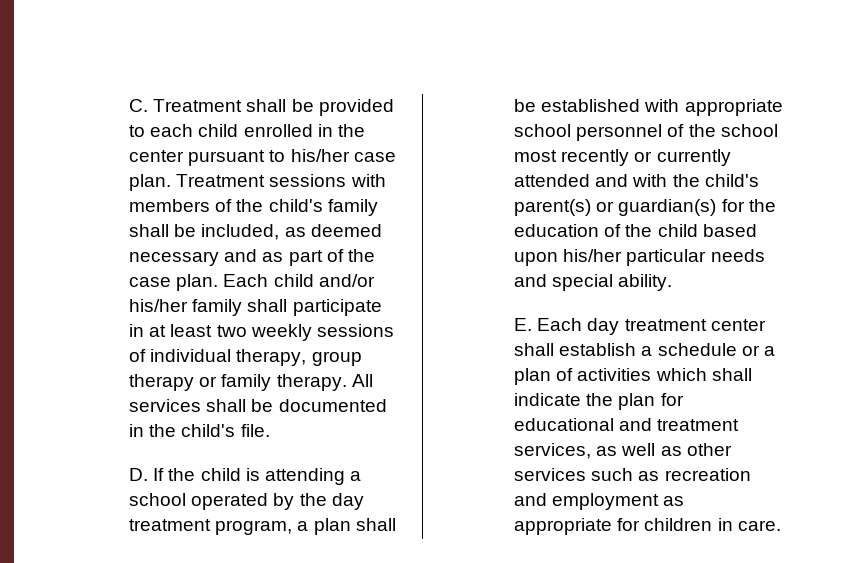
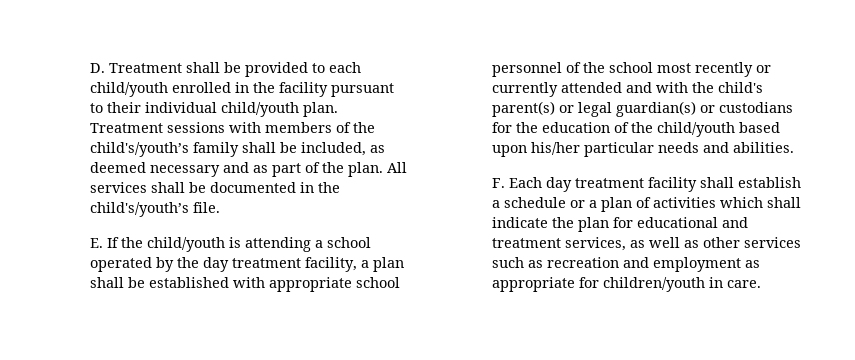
[129,99,149,112] C. -> [90,63,106,73] D.
[198,124,239,137] child -> [90,82,169,97] child/youth
[129,150,185,162] center -> [279,82,329,97] facility
[290,149,396,162] his/her case -> [107,102,300,117] their individual child/youth
[268,199,323,212] child's -> [90,142,190,157] child's/youth’s
[129,274,375,291] [129,299,382,316] [129,324,394,341] [129,349,362,366] [129,374,347,391] case plan. Each child and/or his/her family shall participate in at least two weekly sessions of individual therapy, group therapy or family therapy. -> [348,162,384,177] plan.
[181,424,236,437] child's -> [90,202,190,217] child's/youth’s
[129,468,149,481] D. -> [90,238,104,248] E.
[200,468,241,481] child -> [147,237,226,252] child/youth
[215,520,293,535] program, -> [305,257,358,272] facility,
[618,199,717,216] guardian(s) -> [578,101,794,117] legal guardian(s) or custodians
[657,224,698,237] child -> [657,122,736,137] child/youth
[552,274,673,291] [514,318,533,331] special ability. // E. -> [733,142,795,153] [492,178,506,188] abilities. // F.
[710,319,766,331] center -> [648,177,698,192] facility
[644,518,713,531] children -> [603,277,706,292] children/youth

